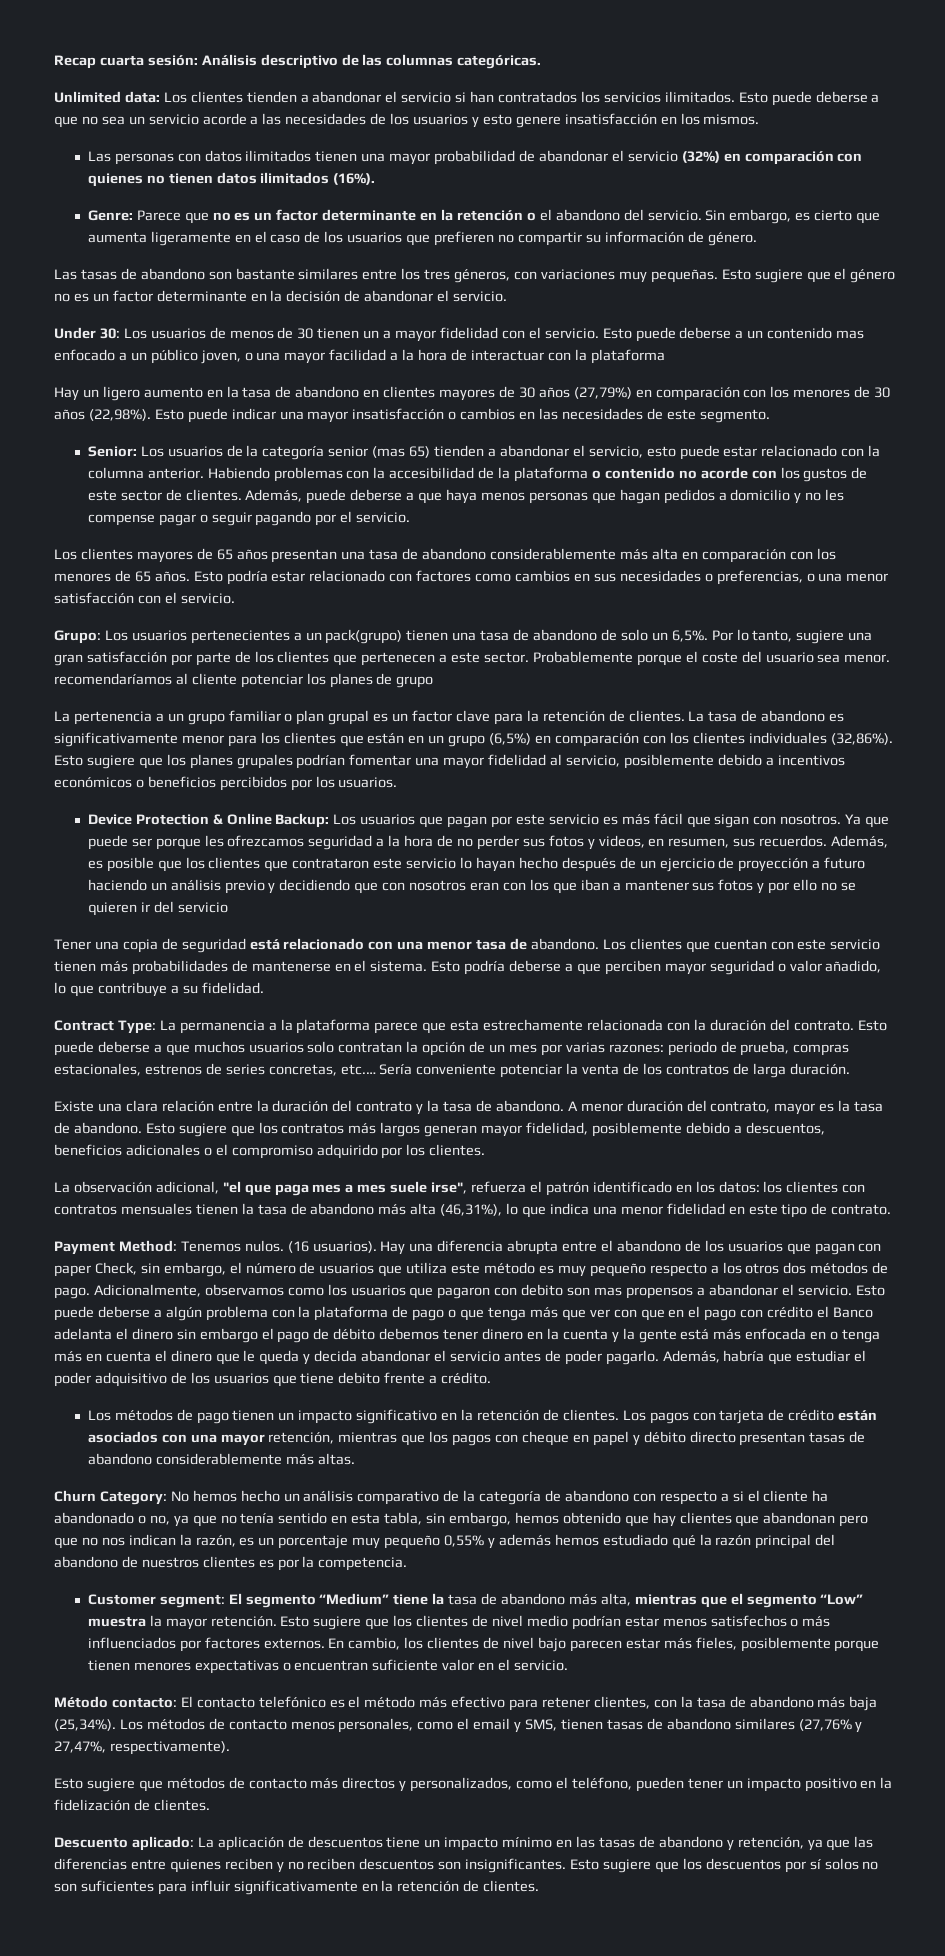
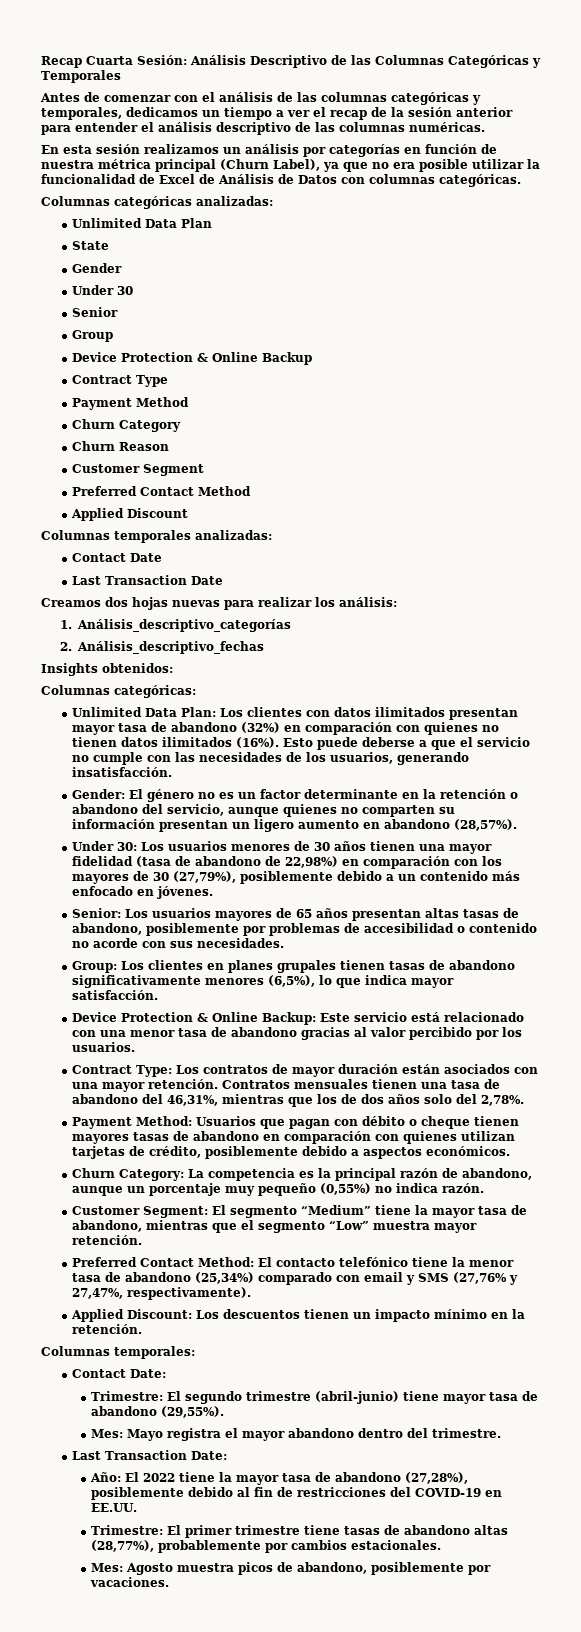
[99,54,542,69] [54,91,880,106] [54,113,760,128] [87,150,678,165] cuarta sesión: Análisis descriptivo de las columnas categóricas. // Unlimited data: Los clientes tienden a abandonar el servicio si han contratados los servicios ilimitados. Esto puede deberse a que no sea un servicio acorde a las necesidades de los usuarios y esto genere insatisfacción en los mismos. // Las personas con datos ilimitados tienen una mayor probabilidad de abandonar el servicio -> [86,55,541,68] [41,70,121,83] [40,92,481,105] [41,107,513,120] [41,122,485,135] [41,144,497,157] [41,159,540,172] [41,174,521,187] [41,196,273,209] [72,218,213,228] [72,241,110,250] [72,263,123,273] [72,285,134,295] [72,307,119,317] [72,330,114,342] [72,352,313,365] [72,375,169,387] [72,397,190,410] [72,419,182,432] [72,441,170,451] [72,464,205,476] [72,486,252,496] [71,508,189,521] [41,530,272,543] [72,553,163,562] [72,575,224,585] [41,597,397,610] [59,619,292,632] [59,641,265,654] [41,663,173,676] [41,685,196,698] [72,707,519,720] [72,722,238,735] Cuarta Sesión: Análisis Descriptivo de las Columnas Categóricas y Temporales // Antes de comenzar con el análisis de las columnas categóricas y temporales, dedicamos un tiempo a ver el recap de la sesión anterior para entender el análisis descriptivo de las columnas numéricas. // En esta sesión realizamos un análisis por categorías en función de nuestra métrica principal (Churn Label), ya que no era posible utilizar la funcionalidad de Excel de Análisis de Datos con columnas categóricas. // Columnas categóricas analizadas: // Unlimited Data Plan // State // Gender // Under 30 // Senior // Group // Device Protection & Online Backup // Contract Type // Payment Method // Churn Category // Churn Reason // Customer Segment // Preferred Contact Method // Applied Discount // Columnas temporales analizadas: // Contact Date // Last Transaction Date // Creamos dos hojas nuevas para realizar los análisis: // 1. Análisis_descriptivo_categorías // 2. Análisis_descriptivo_fechas // Insights obtenidos: // Columnas categóricas: // Unlimited Data Plan: Los clientes con datos ilimitados presentan mayor tasa de abandono
[87,210,209,224] // Genre: Parece que -> [283,737,531,750] [72,752,470,765] [72,767,173,777] [72,789,195,802] Esto puede deberse a que el servicio no cumple con las necesidades de los usuarios, generando insatisfacción. // Gender: El género
[539,209,881,224] [87,231,757,246] [54,268,896,283] [54,290,508,302] [54,327,865,342] [54,349,665,364] [54,386,891,401] [54,408,770,423] [87,445,881,460] [87,467,589,482] el abandono del servicio. Sin embargo, es cierto que aumenta ligeramente en el caso de los usuarios que prefieren no compartir su información de género. // Las tasas de abandono son bastante similares entre los tres géneros, con variaciones muy pequeñas. Esto sugiere que el género no es un factor determinante en la decisión de abandonar el servicio. // Under 30: Los usuarios de menos de 30 tienen un a mayor fidelidad con el servicio. Esto puede deberse a un contenido mas enfocado a un público joven, o una mayor facilidad a la hora de interactuar con la plataforma // Hay un ligero aumento en la tasa de abandono en clientes mayores de 30 años (27,79%) en comparación con los menores de 30 años (22,98%). Esto puede indicar una mayor insatisfacción o cambios en las necesidades de este segmento. // Senior: Los usuarios de la categoría senior (mas 65) tienden a abandonar el servicio, esto puede estar relacionado con la columna anterior. Habiendo problemas con la accesibilidad de la plataforma -> [72,804,456,817] [72,819,518,832] [72,841,493,854] [72,856,503,869] [72,871,521,884] [72,886,214,899] [72,908,520,921] [72,923,455,936] abandono del servicio, aunque quienes no comparten su información presentan un ligero aumento en abandono (28,57%). // Under 30: Los usuarios menores de 30 años tienen una mayor fidelidad (tasa de abandono de 22,98%) en comparación con los mayores de 30 (27,79%), posiblemente debido a un contenido más enfocado en jóvenes. // Senior: Los usuarios mayores de 65 años presentan altas tasas de abandono, posiblemente por problemas de accesibilidad
[780,467,868,482] [87,489,845,504] [87,511,411,526] [54,548,836,563] [54,570,889,585] [54,592,235,604] [54,629,873,644] [54,651,891,666] [54,673,434,688] [54,710,845,725] [54,732,893,747] [54,754,845,769] [54,776,398,791] los gustos de este sector de clientes. Además, puede deberse a que haya menos personas que hagan pedidos a domicilio y no les compense pagar o seguir pagando por el servicio. // Los clientes mayores de 65 años presentan una tasa de abandono considerablemente más alta en comparación con los menores de 65 años. Esto podría estar relacionado con factores como cambios en sus necesidades o preferencias, o una menor satisfacción con el servicio. // Grupo: Los usuarios pertenecientes a un pack(grupo) tienen una tasa de abandono de solo un 6,5%. Por lo tanto, sugiere una gran satisfacción por parte de los clientes que pertenecen a este sector. Probablemente porque el coste del usuario sea menor. recomendaríamos al cliente potenciar los planes de grupo // La pertenencia a un grupo familiar o plan grupal es un factor clave para la retención de clientes. La tasa de abandono es significativamente menor para los clientes que están en un grupo (6,5%) en comparación con los clientes individuales (32,86%). Esto sugiere que los planes grupales podrían fomentar una mayor fidelidad al servicio, posiblemente debido a incentivos económicos o beneficios percibidos por los usuarios. -> [170,938,285,948] [72,960,516,973] [72,975,455,988] [72,990,159,1000] sus necesidades. // Group: Los clientes en planes grupales tienen tasas de abandono significativamente menores (6,5%), lo que indica mayor satisfacción.
[333,813,890,828] [87,835,889,850] [87,857,866,872] [87,879,856,894] [87,901,228,916] [54,938,246,953] Los usuarios que pagan por este servicio es más fácil que sigan con nosotros. Ya que puede ser porque les ofrezcamos seguridad a la hora de no perder sus fotos y videos, en resumen, sus recuerdos. Además, es posible que los clientes que contrataron este servicio lo hayan hecho después de un ejercicio de proyección a futuro haciendo un análisis previo y decidiendo que con nosotros eran con los que iban a mantener sus fotos y por ello no se quieren ir del servicio // Tener una copia de seguridad -> [320,1012,408,1022] Este servicio
[530,938,881,953] [54,960,882,975] [54,982,264,997] [54,1019,887,1034] [54,1041,850,1056] [54,1063,850,1078] [54,1100,884,1115] [54,1122,825,1137] [54,1144,486,1159] [54,1181,866,1196] [54,1203,892,1218] [54,1240,882,1255] [54,1262,889,1277] [54,1284,885,1299] [54,1306,873,1321] [54,1328,881,1343] [54,1350,867,1365] [54,1372,492,1387] [87,1409,835,1424] abandono. Los clientes que cuentan con este servicio tienen más probabilidades de mantenerse en el sistema. Esto podría deberse a que perciben mayor seguridad o valor añadido, lo que contribuye a su fidelidad. // Contract Type: La permanencia a la plataforma parece que esta estrechamente relacionada con la duración del contrato. Esto puede deberse a que muchos usuarios solo contratan la opción de un mes por varias razones: periodo de prueba, compras estacionales, estrenos de series concretas, etc.… Sería conveniente potenciar la venta de los contratos de larga duración. // Existe una clara relación entre la duración del contrato y la tasa de abandono. A menor duración del contrato, mayor es la tasa de abandono. Esto sugiere que los contratos más largos generan mayor fidelidad, posiblemente debido a descuentos, beneficios adicionales o el compromiso adquirido por los clientes. // La observación adicional, "el que paga mes a mes suele irse", refuerza el patrón identificado en los datos: los clientes con contratos mensuales tienen la tasa de abandono más alta (46,31%), lo que indica una menor fidelidad en este tipo de contrato. // Payment Method: Tenemos nulos. (16 usuarios). Hay una diferencia abrupta entre el abandono de los usuarios que pagan con paper Check, sin embargo, el número de usuarios que utiliza este método es muy pequeño respecto a los otros dos métodos de pago. Adicionalmente, observamos como los usuarios que pagaron con debito son mas propensos a abandonar el servicio. Esto puede deberse a algún problema con la plataforma de pago o que tenga más que ver con que en el pago con crédito el Banco adelanta el dinero sin embargo el pago de débito debemos tener dinero en la cuenta y la gente está más enfocada en o tenga más en cuenta el dinero que le queda y decida abandonar el servicio antes de poder pagarlo. Además, habría que estudiar el poder adquisitivo de los usuarios que tiene debito frente a crédito. // Los métodos de pago tienen un impacto significativo en la retención de clientes. Los pagos con tarjeta de crédito -> [231,1027,523,1040] [72,1042,136,1052] [72,1064,399,1077] abandono gracias al valor percibido por los usuarios. // Contract Type: Los contratos de mayor duración
[268,1431,866,1446] [87,1453,355,1465] [54,1490,829,1505] [54,1512,869,1527] [54,1534,836,1549] [54,1556,408,1571] [87,1594,225,1608] retención, mientras que los pagos con cheque en papel y débito directo presentan tasas de abandono considerablemente más altas. // Churn Category: No hemos hecho un análisis comparativo de la categoría de abandono con respecto a si el cliente ha abandonado o no, ya que no tenía sentido en esta tabla, sin embargo, hemos obtenido que hay clientes que abandonan pero que no nos indican la razón, es un porcentaje muy pequeño 0,55% y además hemos estudiado qué la razón principal del abandono de nuestros clientes es por la competencia. // Customer segment: -> [148,1079,501,1089] [72,1094,525,1107] [72,1116,520,1129] [72,1131,516,1144] [72,1146,511,1159] [72,1168,533,1181] [72,1183,485,1196] [72,1206,209,1218] retención. Contratos mensuales tienen una tasa de abandono del 46,31%, mientras que los de dos años solo del 2,78%. // Payment Method: Usuarios que pagan con débito o cheque tienen mayores tasas de abandono en comparación con quienes utilizan tarjetas de crédito, posiblemente debido a aspectos económicos. // Churn Category: La competencia es la principal razón de abandono, aunque un porcentaje muy pequeño (0,55%) no indica razón. // Customer Segment:
[448,1593,631,1606] tasa de abandono más alta, -> [432,1205,528,1218] [72,1220,143,1232] mayor tasa de abandono,
[149,1615,831,1630] [87,1637,880,1652] [87,1659,569,1674] [54,1696,878,1711] [54,1718,863,1733] [54,1741,230,1755] [54,1777,893,1792] [54,1799,210,1811] [54,1836,874,1851] [54,1858,879,1873] [54,1880,540,1895] la mayor retención. Esto sugiere que los clientes de nivel medio podrían estar menos satisfechos o más influenciados por factores externos. En cambio, los clientes de nivel bajo parecen estar más fieles, posiblemente porque tienen menores expectativas o encuentran suficiente valor en el servicio. // Método contacto: El contacto telefónico es el método más efectivo para retener clientes, con la tasa de abandono más baja (25,34%). Los métodos de contacto menos personales, como el email y SMS, tienen tasas de abandono similares (27,76% y 27,47%, respectivamente). // Esto sugiere que métodos de contacto más directos y personalizados, como el teléfono, pueden tener un impacto positivo en la fidelización de clientes. // Descuento aplicado: La aplicación de descuentos tiene un impacto mínimo en las tasas de abandono y retención, ya que las diferencias entre quienes reciben y no reciben descuentos son insignificantes. Esto sugiere que los descuentos por sí solos no son suficientes para influir significativamente en la retención de clientes. -> [434,1223,478,1233] [72,1235,143,1245] [72,1257,515,1267] [72,1272,519,1285] [72,1287,252,1300] [71,1309,526,1322] [72,1324,143,1334] [41,1346,195,1359] [72,1369,167,1378] [91,1391,539,1404] [91,1406,225,1418] [91,1428,502,1441] [72,1450,228,1460] [90,1472,469,1485] [91,1487,503,1500] [91,1503,138,1512] [91,1525,509,1538] [91,1540,442,1553] [91,1562,492,1575] [90,1577,170,1587] mayor retención. // Preferred Contact Method: El contacto telefónico tiene la menor tasa de abandono (25,34%) comparado con email y SMS (27,76% y 27,47%, respectivamente). // Applied Discount: Los descuentos tienen un impacto mínimo en la retención. // Columnas temporales: // Contact Date: // Trimestre: El segundo trimestre (abril-junio) tiene mayor tasa de abandono (29,55%). // Mes: Mayo registra el mayor abandono dentro del trimestre. // Last Transaction Date: // Año: El 2022 tiene la mayor tasa de abandono (27,28%), posiblemente debido al fin de restricciones del COVID-19 en EE.UU. // Trimestre: El primer trimestre tiene tasas de abandono altas (28,77%), probablemente por cambios estacionales. // Mes: Agosto muestra picos de abandono, posiblemente por vacaciones.

